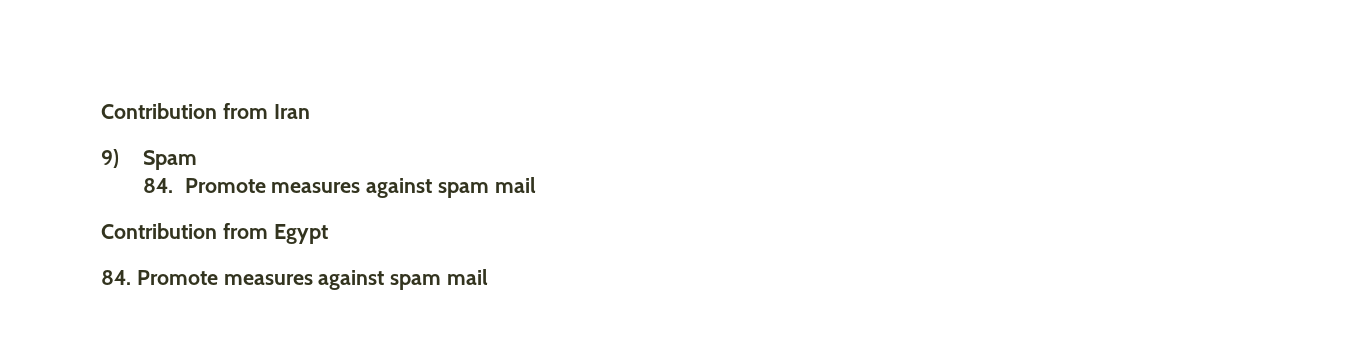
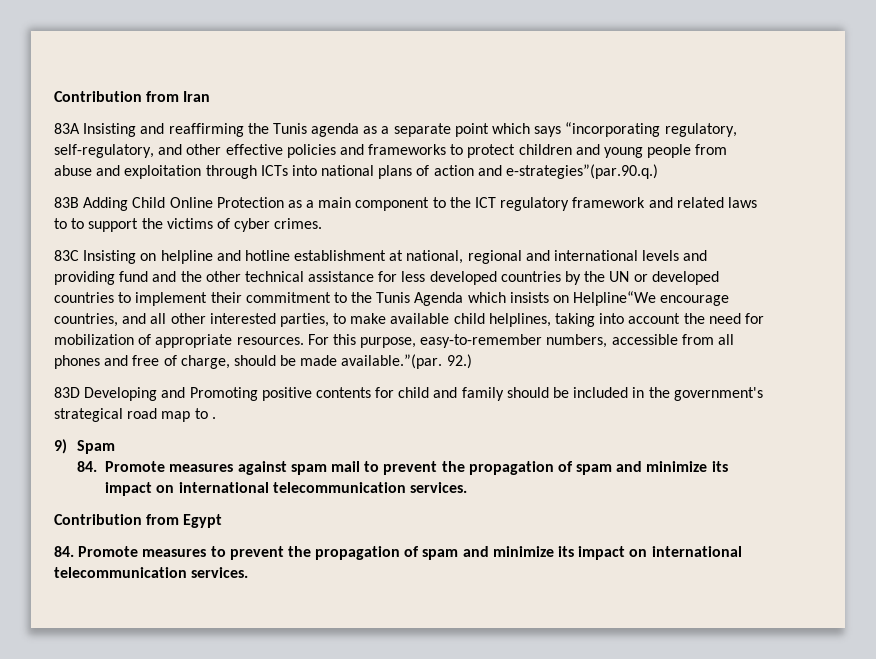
(310, 111) none -> [54,122,737,137] [54,144,728,158] [54,164,659,179] [54,197,757,211] [54,218,323,232] [54,250,708,264] [54,271,719,285] [54,291,730,306] [54,313,764,327] [54,334,735,348] [54,354,472,369] [54,387,763,401] [54,408,216,422] // 83A Insisting and reaffirming the Tunis agenda as a separate point which says “incorporating regulatory, self-regulatory, and other effective policies and frameworks to protect children and young people from abuse and exploitation through ICTs into national plans of action and e-strategies”(par.90.q.) // 83B Adding Child Online Protection as a main component to the ICT regulatory framework and related laws to to support the victims of cyber crimes. // 83C Insisting on helpline and hotline establishment at national, regional and international levels and providing fund and the other technical assistance for less developed countries by the UN or developed countries to implement their commitment to the Tunis Agenda which insists on Helpline“We encourage countries, and all other interested parties, to make available child helplines, taking into account the need for mobilization of appropriate resources. For this purpose, easy-to-remember numbers, accessible from all phones and free of charge, should be made available.”(par. 92.) // 83D Developing and Promoting positive contents for child and family should be included in the government's strategical road map to .
(536, 185) none -> [364,461,728,475] [105,482,467,496] to prevent the propagation of spam and minimize its impact on international telecommunication services.
[318,269,489,290] against spam mail -> [210,546,742,560] [54,567,249,578] to prevent the propagation of spam and minimize its impact on international telecommunication services.

